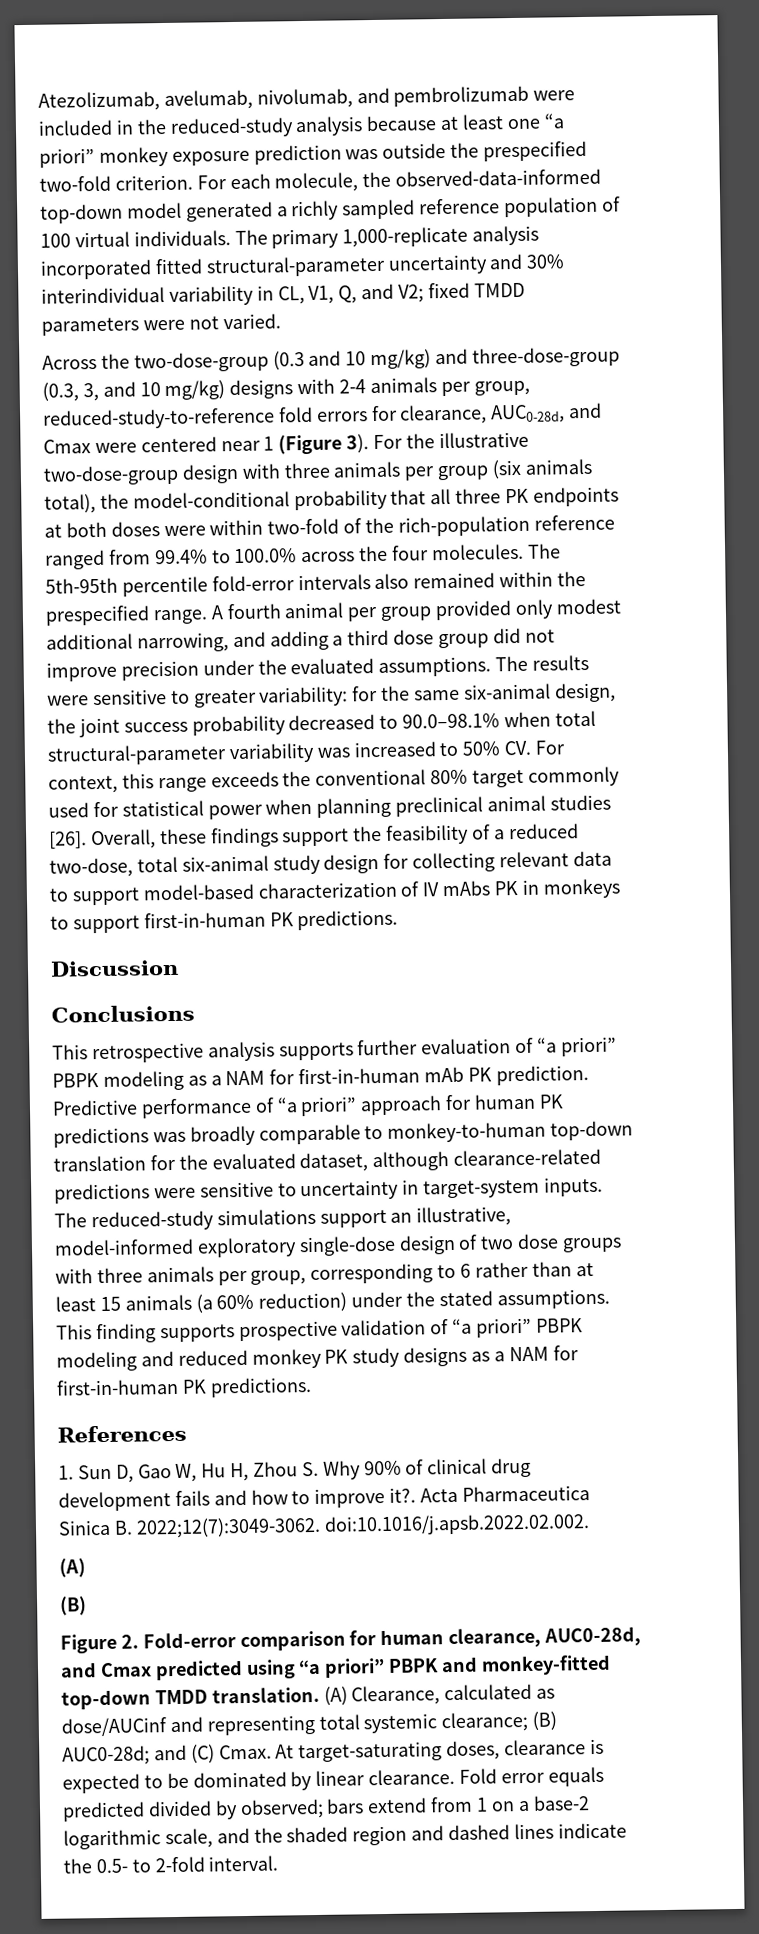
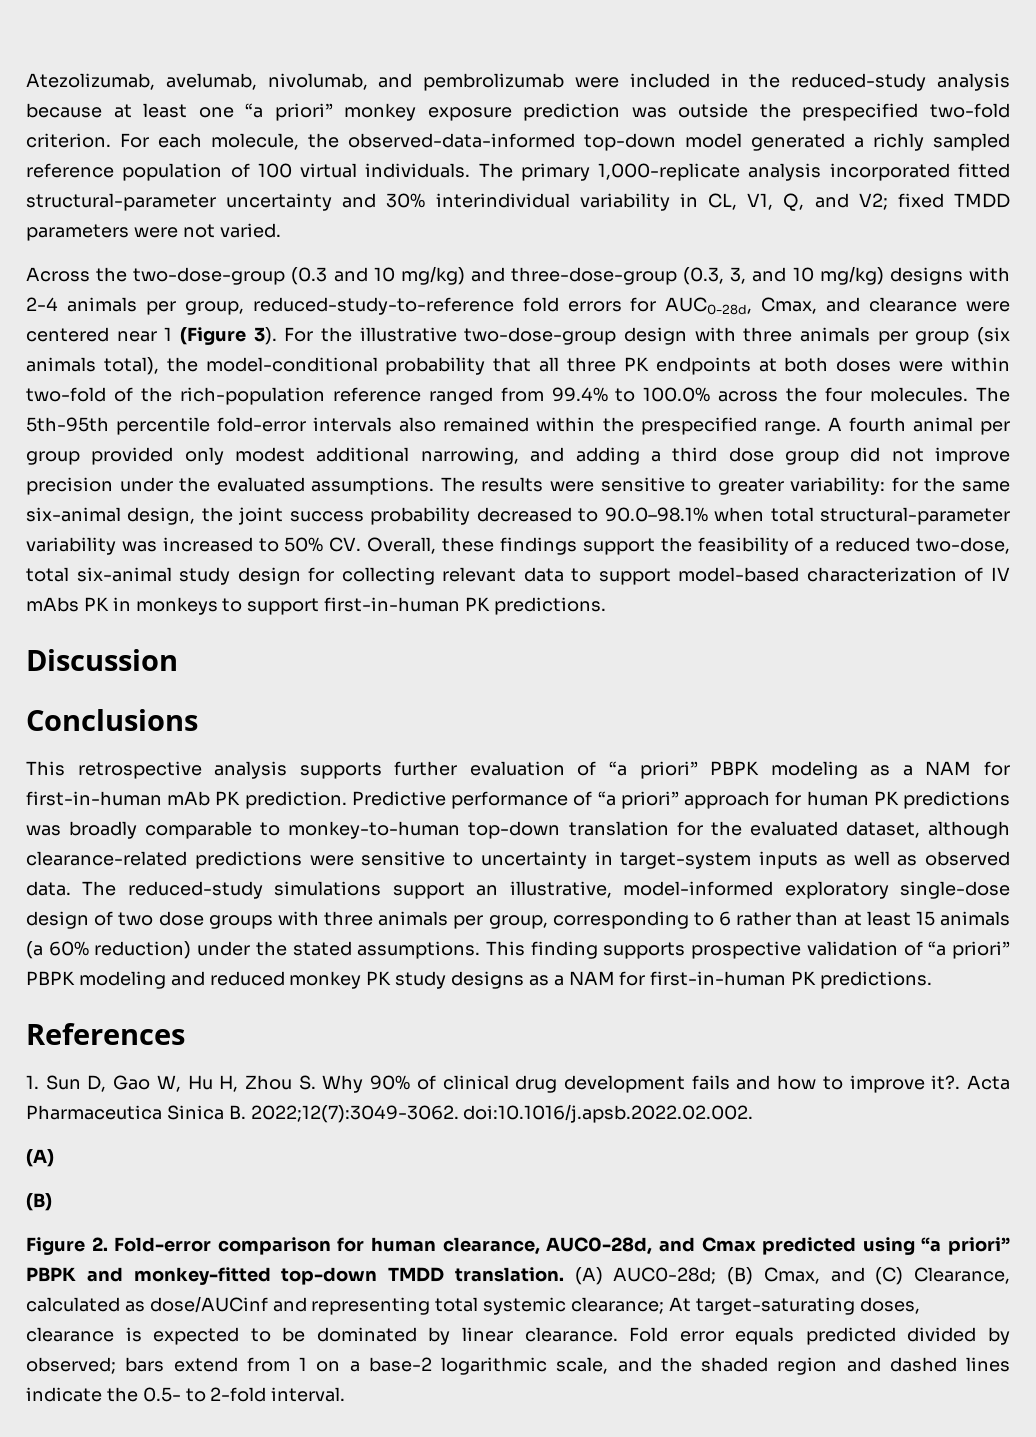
[399,402,603,425] [43,439,91,454] clearance, AUC0-28d, and Cmax -> [665,297,958,315] AUC0-28d, Cmax, and clearance
[535,740,566,755] [48,766,620,794] [48,794,611,820] [49,831,87,849] For context, this range exceeds the conventional 80% target commonly used for statistical power when planning preclinical animal studies [26]. -> (362, 544) none
[544,1176,604,1197] inputs. -> [759,851,1010,869] [26,881,71,896] inputs as well as observed data.
(348, 1696) none -> [613,1267,904,1285] AUC0-28d; (B) Cmax, and (C)
[532,1711,558,1731] [62,1744,272,1766] (B) AUC0-28d; and (C) Cmax. -> (665, 1305) none

